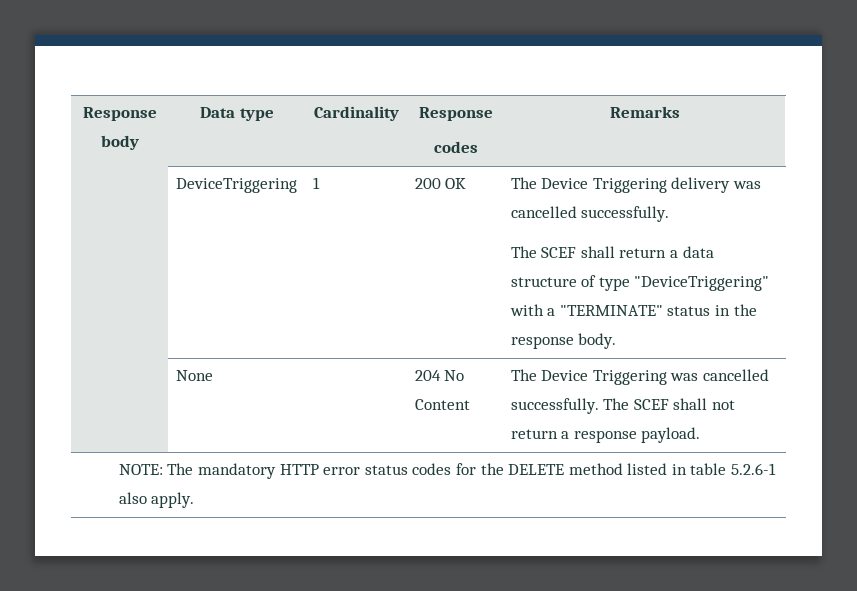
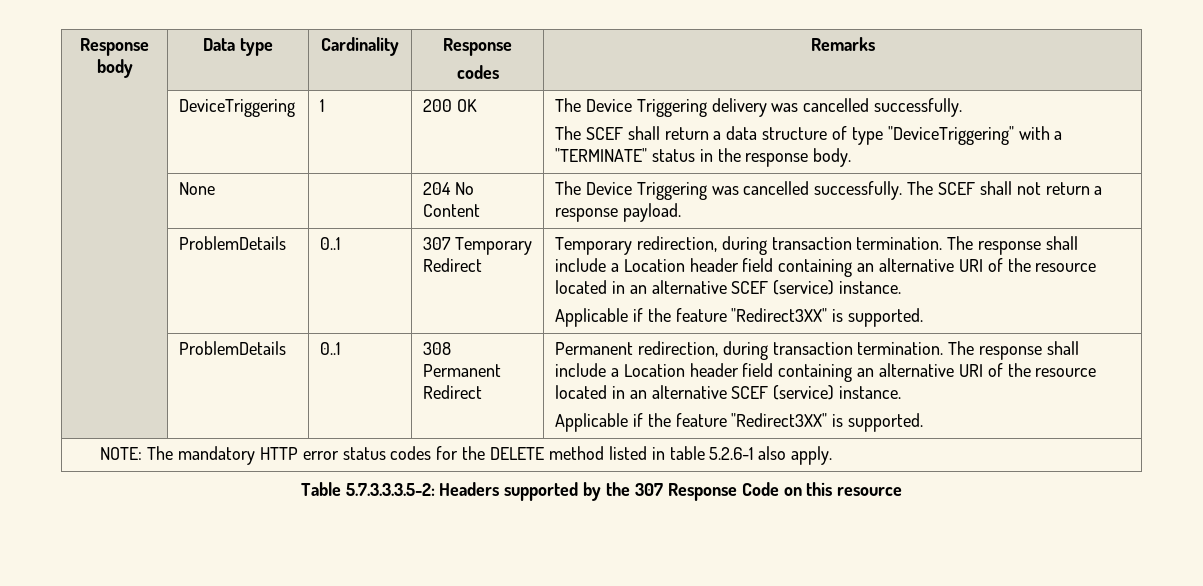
(701, 435) none -> [178,236,286,250] [319,237,340,250] [422,237,532,255] [422,258,482,272] [554,236,1078,255] [554,258,1097,277] [554,280,902,295] [554,308,924,327] [178,341,286,355] [319,342,340,355] [422,342,451,355] [422,364,501,377] [422,385,482,399] [554,341,1079,360] [554,363,1097,382] [554,385,902,400] [554,413,924,432] // | ProblemDetails | 0..1 | 307 Temporary Redirect | Temporary redirection, during transaction termination. The response shall include a Location header field containing an alternative URI of the resource located in an alternative SCEF (service) instance. // Applicable if the feature "Redirect3XX" is supported. // | ProblemDetails | 0..1 | 308 Permanent Redirect | Permanent redirection, during transaction termination. The response shall include a Location header field containing an alternative URI of the resource located in an alternative SCEF (service) instance. // Applicable if the feature "Redirect3XX" is supported.
(195, 500) none -> [300,482,903,501] // Table 5.7.3.3.3.5-2: Headers supported by the 307 Response Code on this resource

